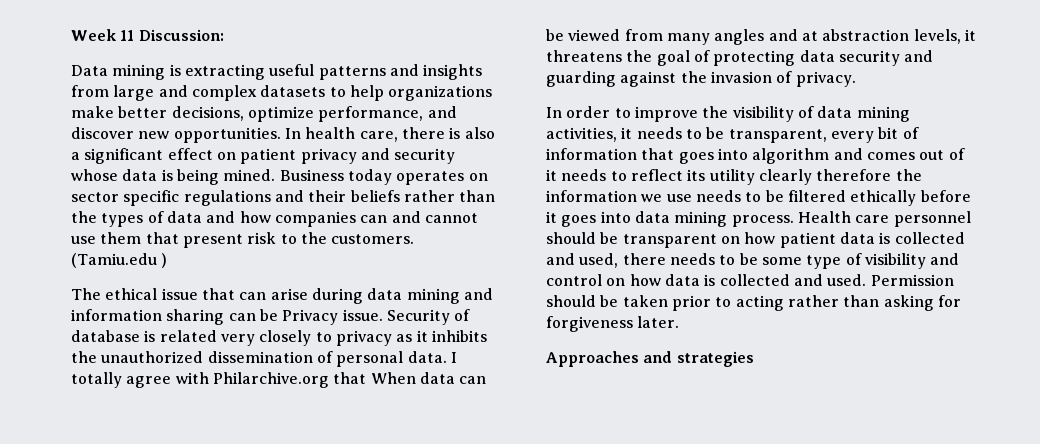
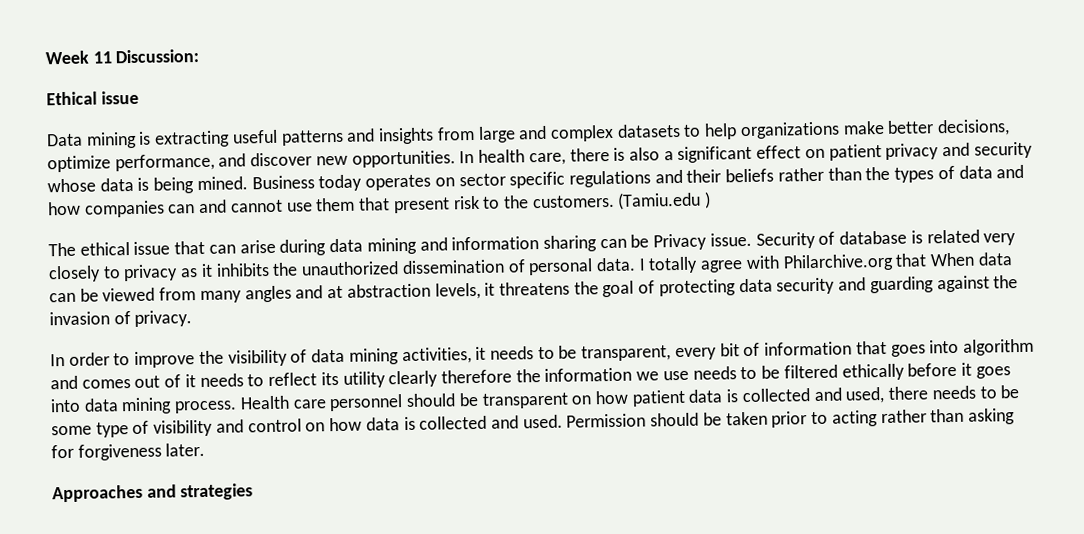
(224, 35) none -> [46,90,139,106] // Ethical issue

